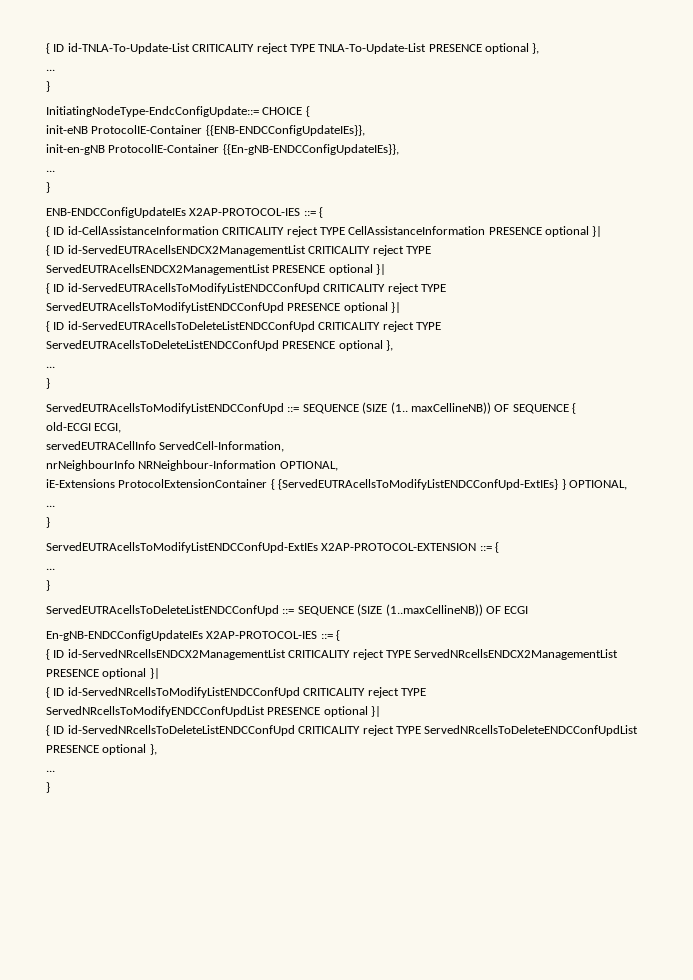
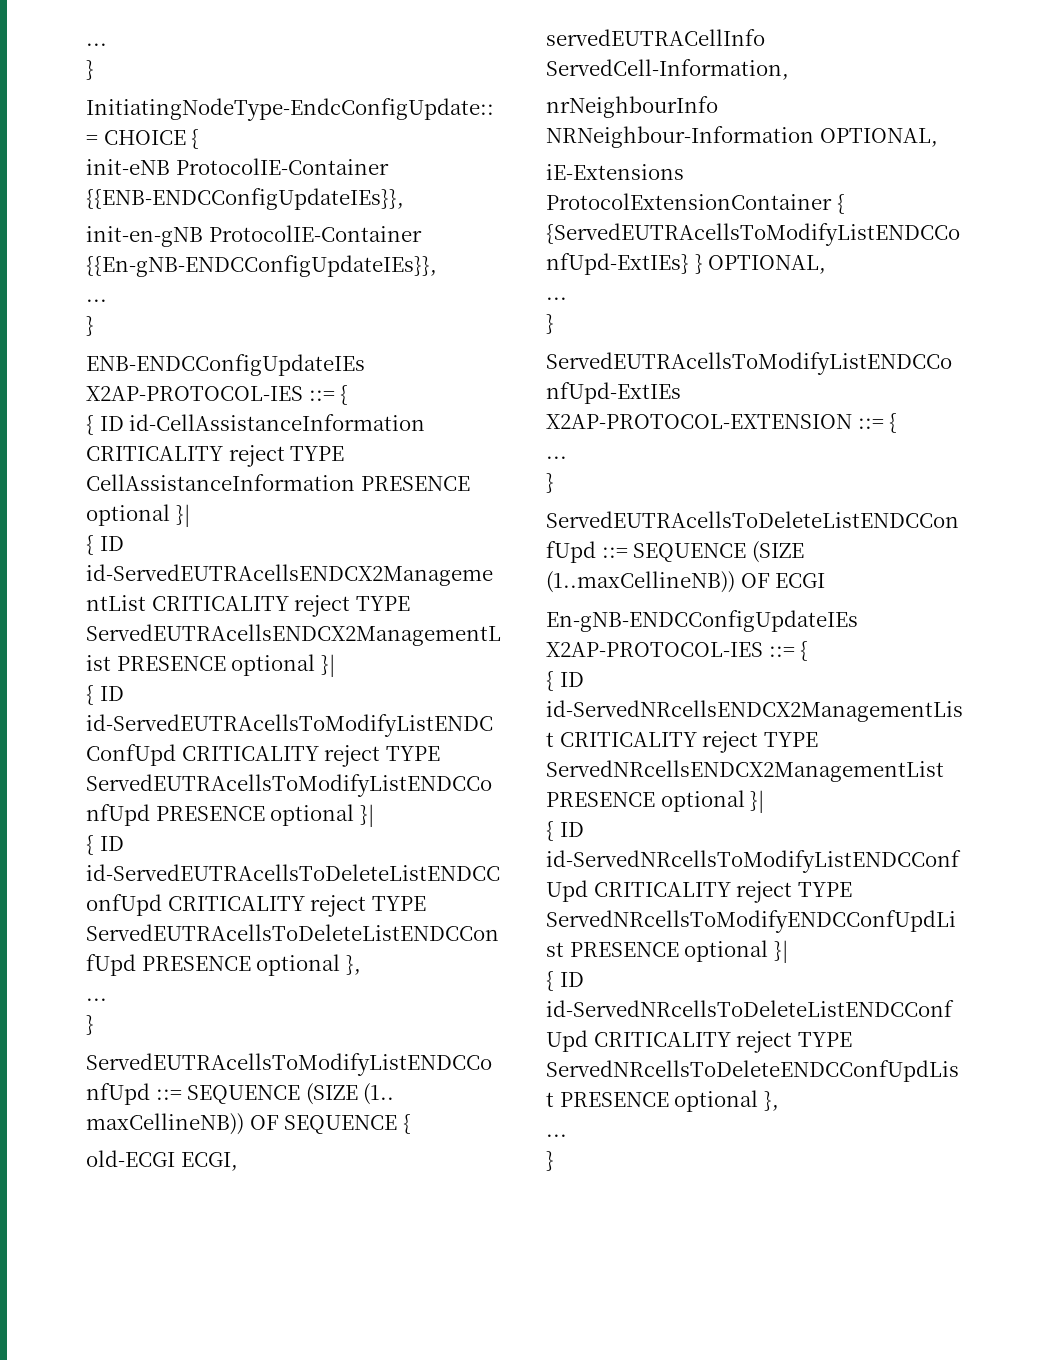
[46,43,540,54] { ID id-TNLA-To-Update-List CRITICALITY reject TYPE TNLA-To-Update-List PRESENCE optional }, // -> (86, 44) none

